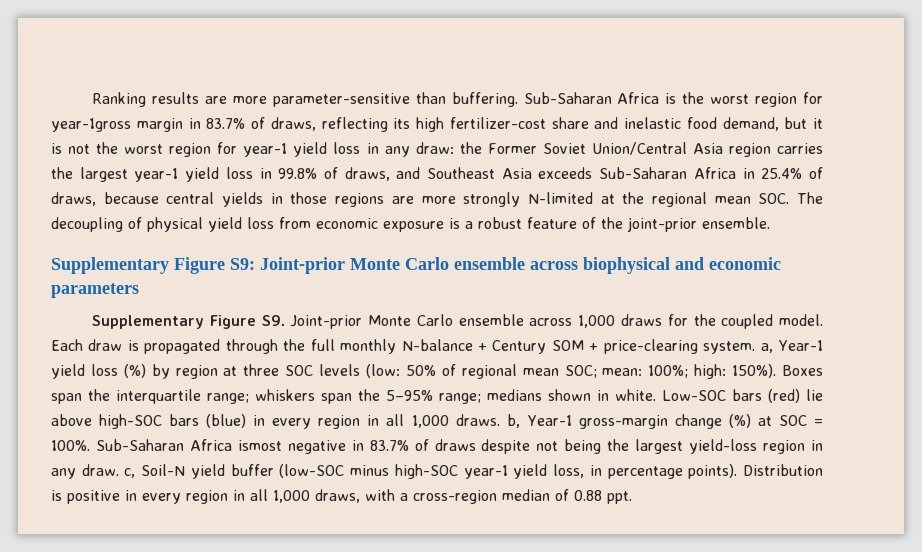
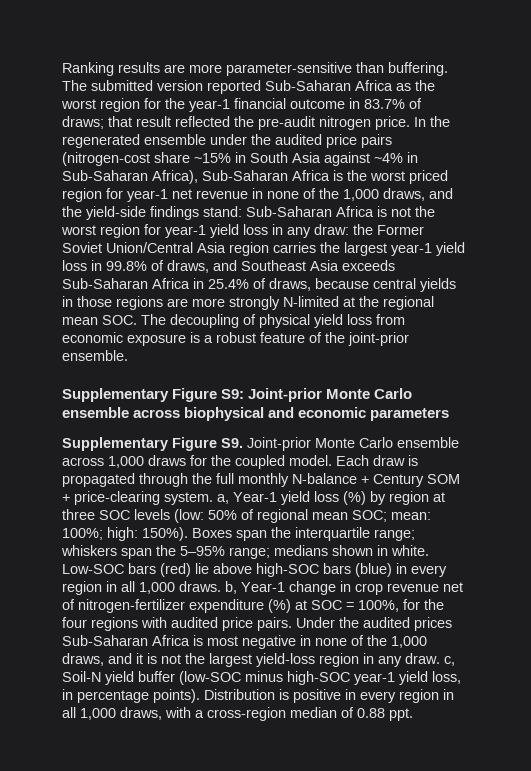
(518, 99) none -> [62,80,435,94] [61,98,422,112] [62,116,450,130] [62,134,392,148] [62,152,418,166] [62,170,198,184] The submitted version reported Sub-Saharan Africa as the worst region for the year-1 financial outcome in 83.7% of draws; that result reflected the pre-audit nitrogen price. In the regenerated ensemble under the audited price pairs (nitrogen-cost share ~15% in South Asia against ~4% in Sub-Saharan Africa),
[755,92,823,107] [51,117,823,132] region for year-1gross margin in 83.7% of draws, reflecting its high fertilizer-cost share and inelastic food demand, but it -> [409,170,448,184] [62,188,453,202] [62,206,374,220] priced region for year-1 net revenue in none of the 1,000 draws, and the yield-side findings stand: Sub-Saharan Africa
[578,414,823,429] [51,439,602,454] gross-margin change (%) at SOC = 100%. Sub-Saharan Africa ismost negative in 83.7% of draws despite not being -> [289,581,463,595] [62,599,444,613] [62,617,452,631] [62,635,427,649] [62,653,181,666] change in crop revenue net of nitrogen-fertilizer expenditure (%) at SOC = 100%, for the four regions with audited price pairs. Under the audited prices Sub-Saharan Africa is most negative in none of the 1,000 draws, and it is not

